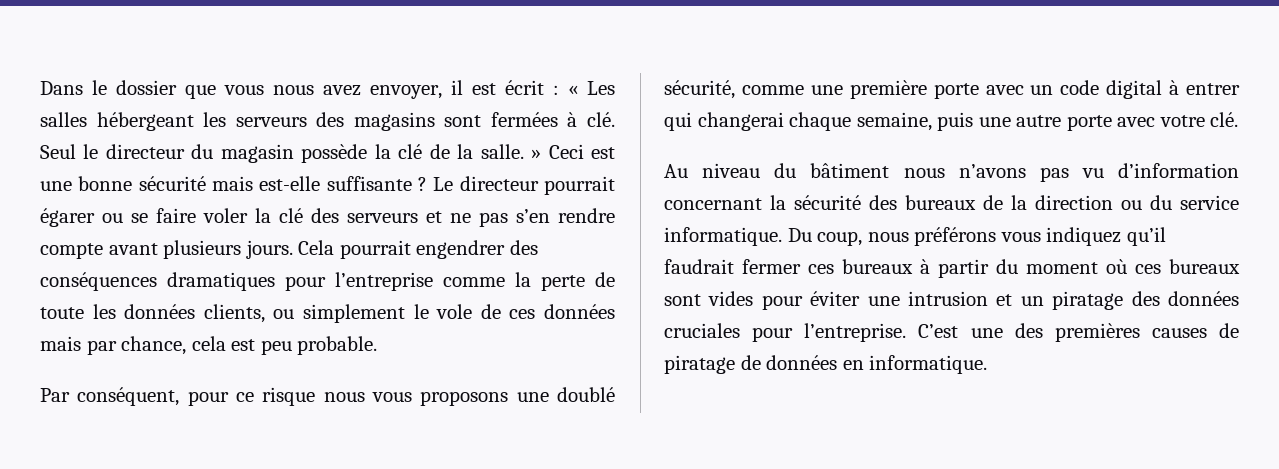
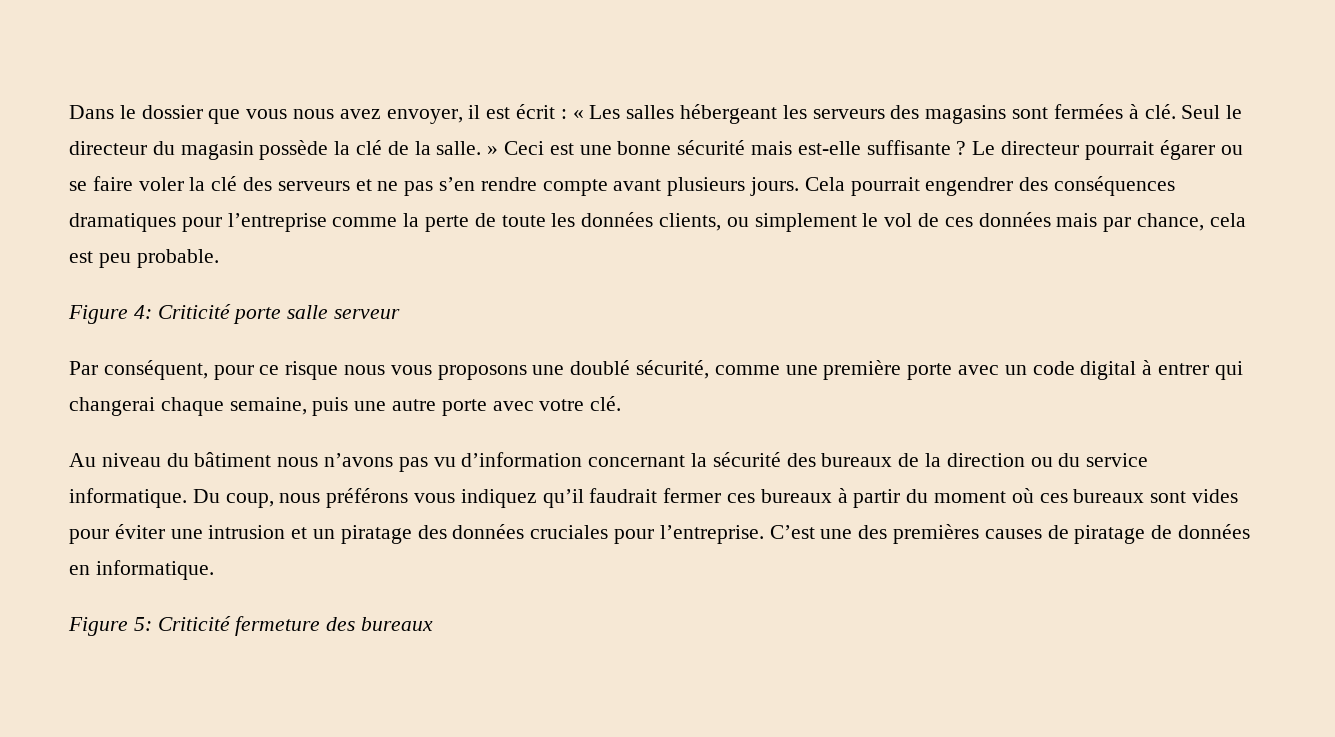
[436,304,473,319] vole -> [884,213,913,227] vol
(378, 345) none -> [68,304,401,324] // Figure 4: Criticité porte salle serveur
(988, 364) none -> [68,616,434,636] // Figure 5: Criticité fermeture des bureaux

